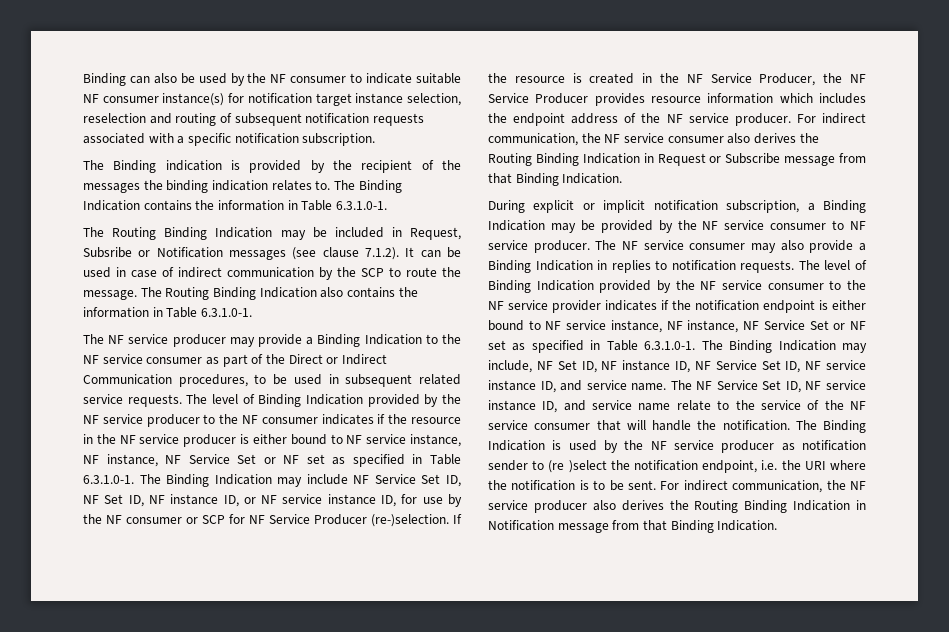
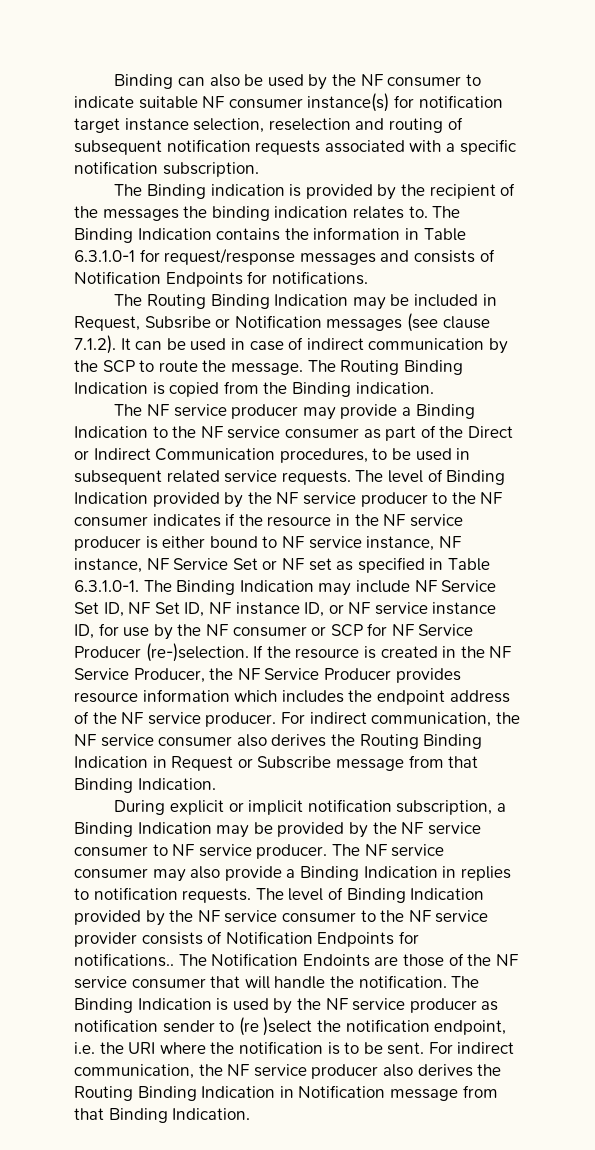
[335,201,387,210] 6.3.1.0-1. -> [74,248,495,265] [74,271,368,287] 6.3.1.0-1 for request/response messages and consists of Notification Endpoints for notifications.
[320,287,418,298] [83,307,252,318] also contains the information in Table 6.3.1.0-1. -> [152,381,434,397] is copied from the Binding indication.
[605,300,866,313] [488,320,866,333] [488,340,867,353] [488,360,866,373] [488,380,866,393] [488,400,801,413] indicates if the notification endpoint is either bound to NF service instance, NF instance, NF Service Set or NF set as specified in Table 6.3.1.0-1. The Binding Indication may include, NF Set ID, NF instance ID, NF Service Set ID, NF service instance ID, and service name. The NF Service Set ID, NF service instance ID, and service name relate to the service -> [141,931,419,947] [74,953,444,967] consists of Notification Endpoints for notifications.. The Notification Endoints are those

